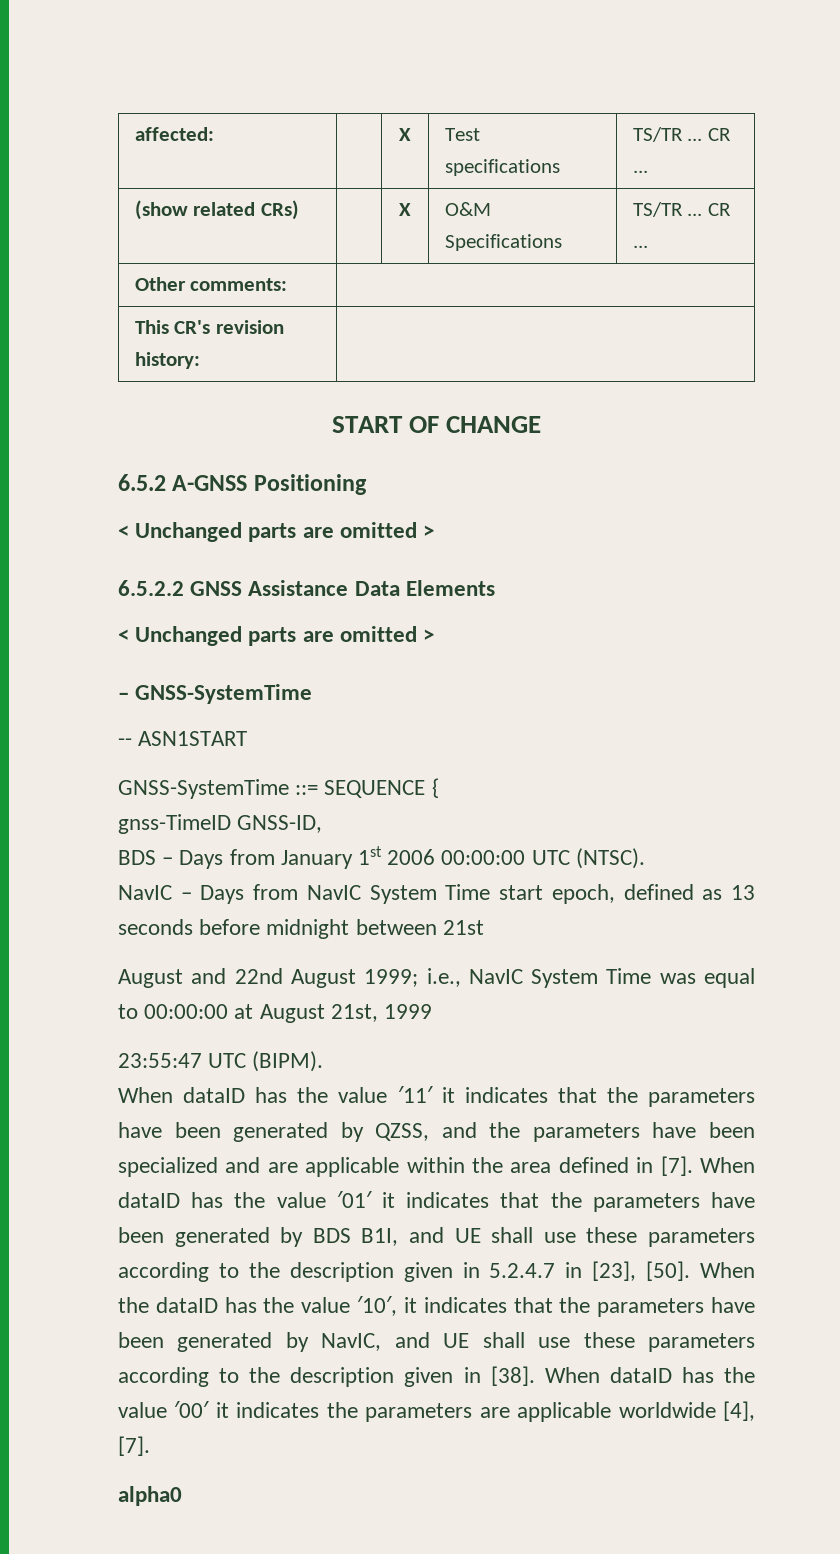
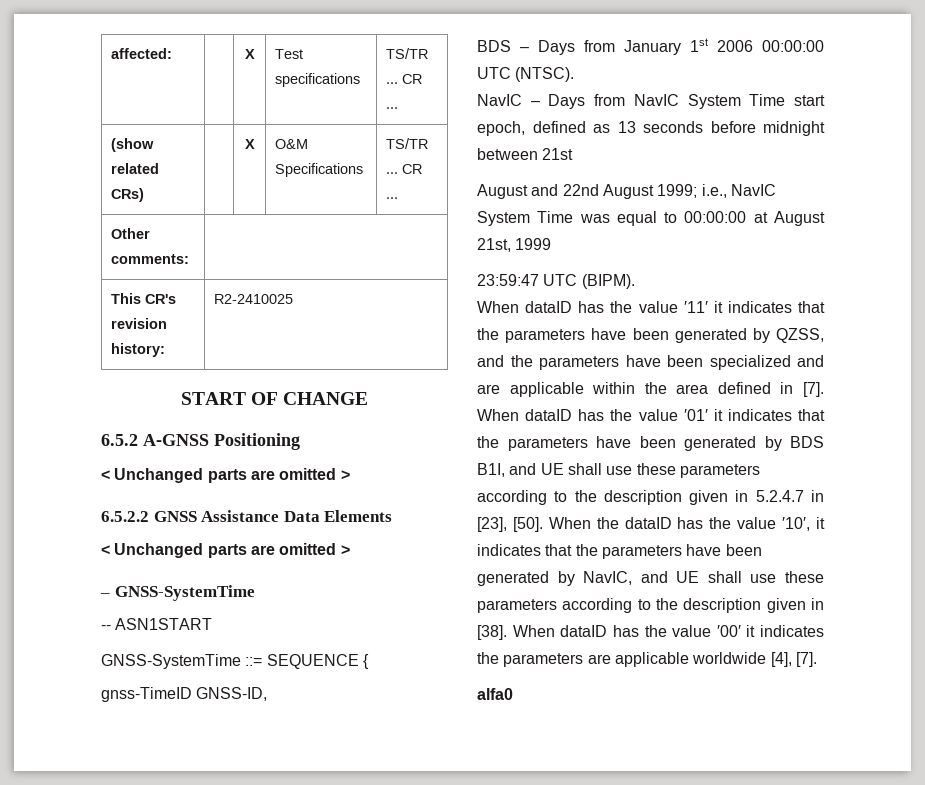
(200, 360) none -> [214,294,294,304] R2-2410025
[118,1053,202,1068] 23:55:47 -> [477,274,539,286] 23:59:47
[118,1486,182,1506] alpha0 -> [477,688,513,700] alfa0

